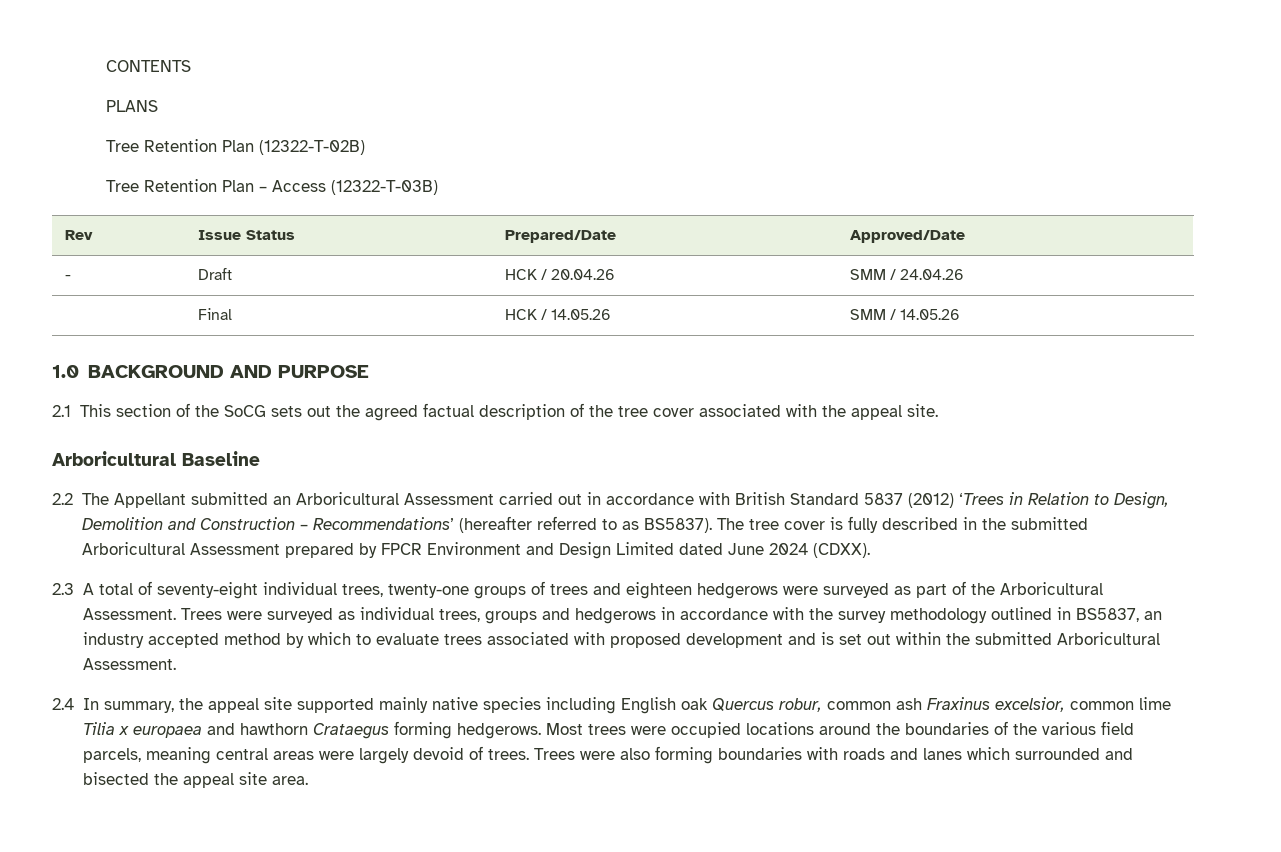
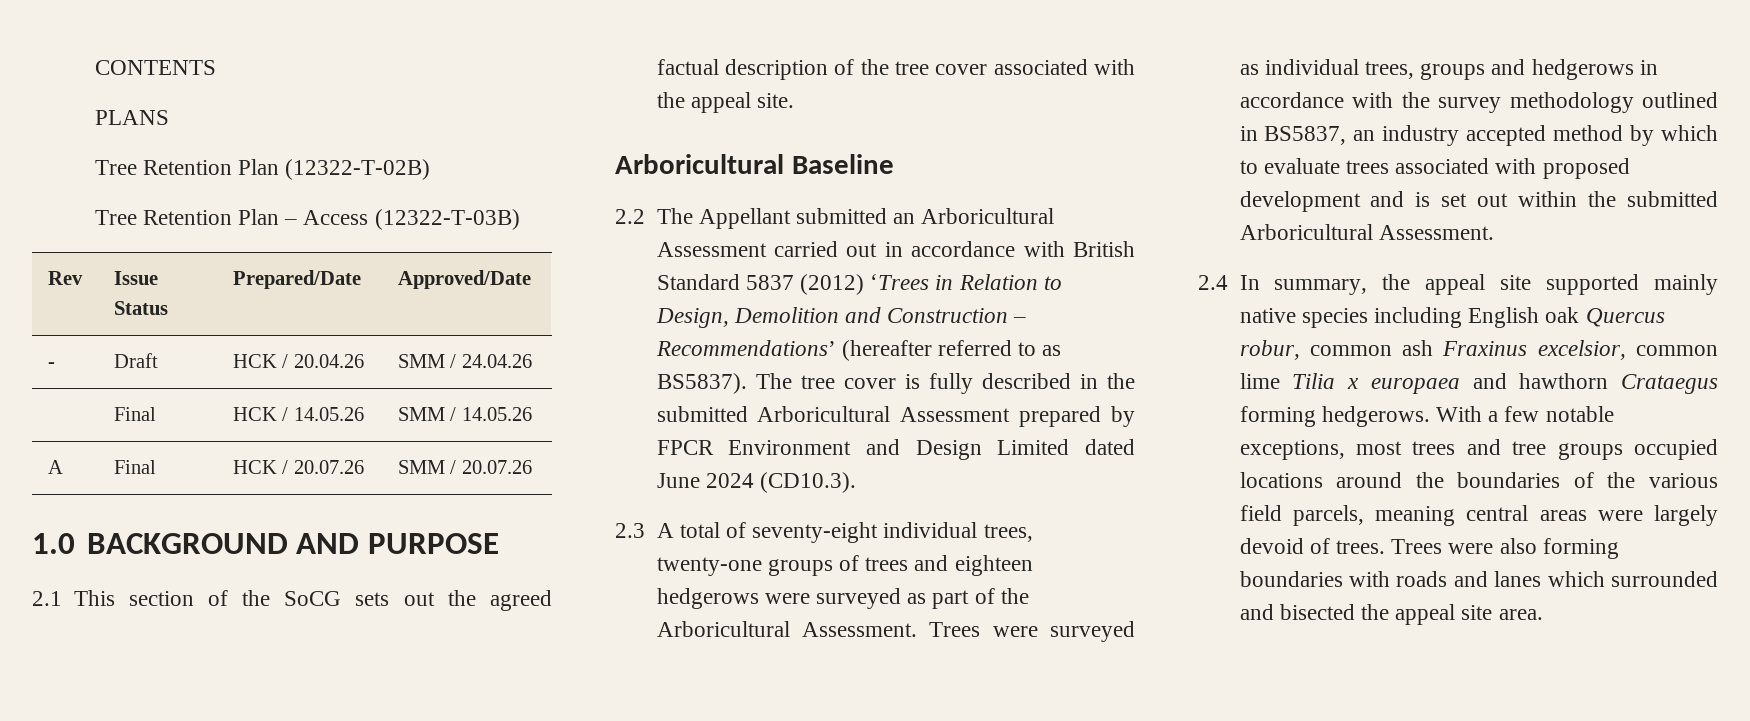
(961, 314) none -> [47,460,63,474] [113,460,156,474] [232,460,364,474] [397,460,532,474] // A | Final | HCK / 20.07.26 | SMM / 20.07.26
[812,543,870,558] (CDXX). -> [759,472,856,493] (CD10.3).
[545,723,666,735] Most trees were -> [1435,406,1614,422] [1239,439,1623,460] With a few notable exceptions, most trees and tree groups

